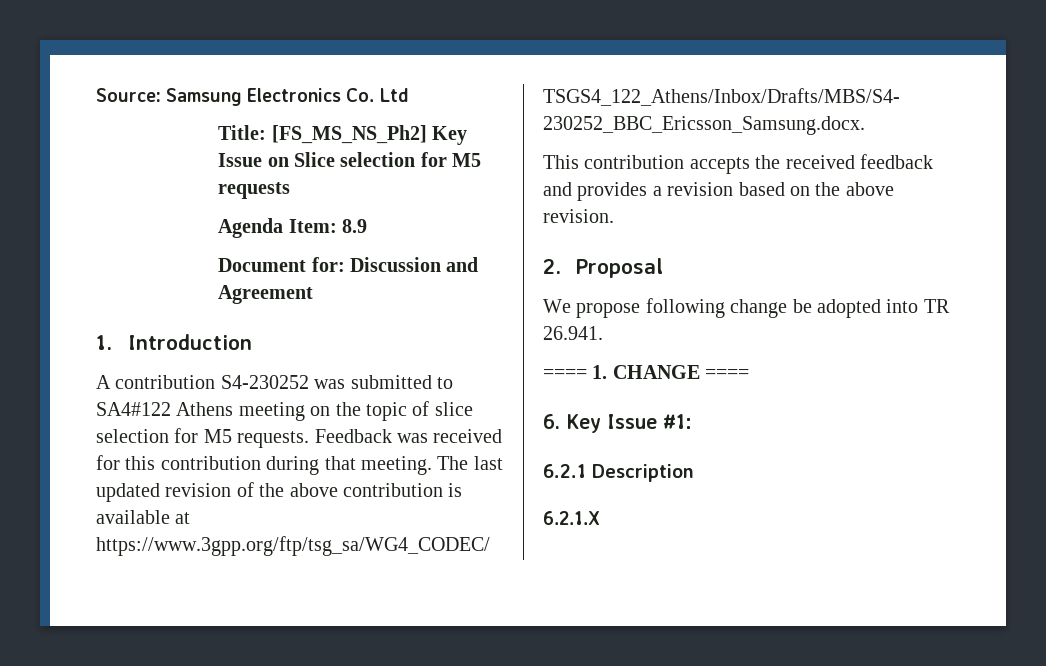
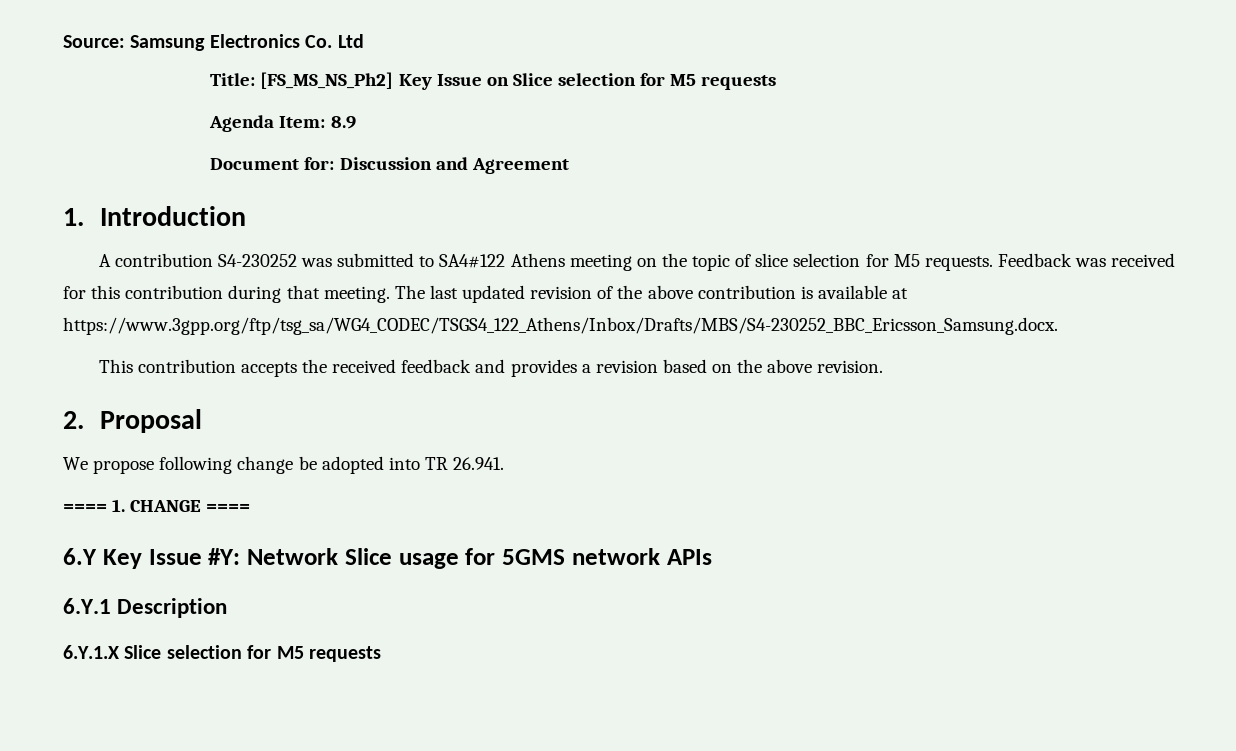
[543,414,692,433] [543,464,694,482] [543,511,600,525] 6. Key Issue #1: // 6.2.1 Description // 6.2.1.X -> [63,548,712,569] [63,598,228,618] [63,645,381,662] 6.Y Key Issue #Y: Network Slice usage for 5GMS network APIs // 6.Y.1 Description // 6.Y.1.X Slice selection for M5 requests

